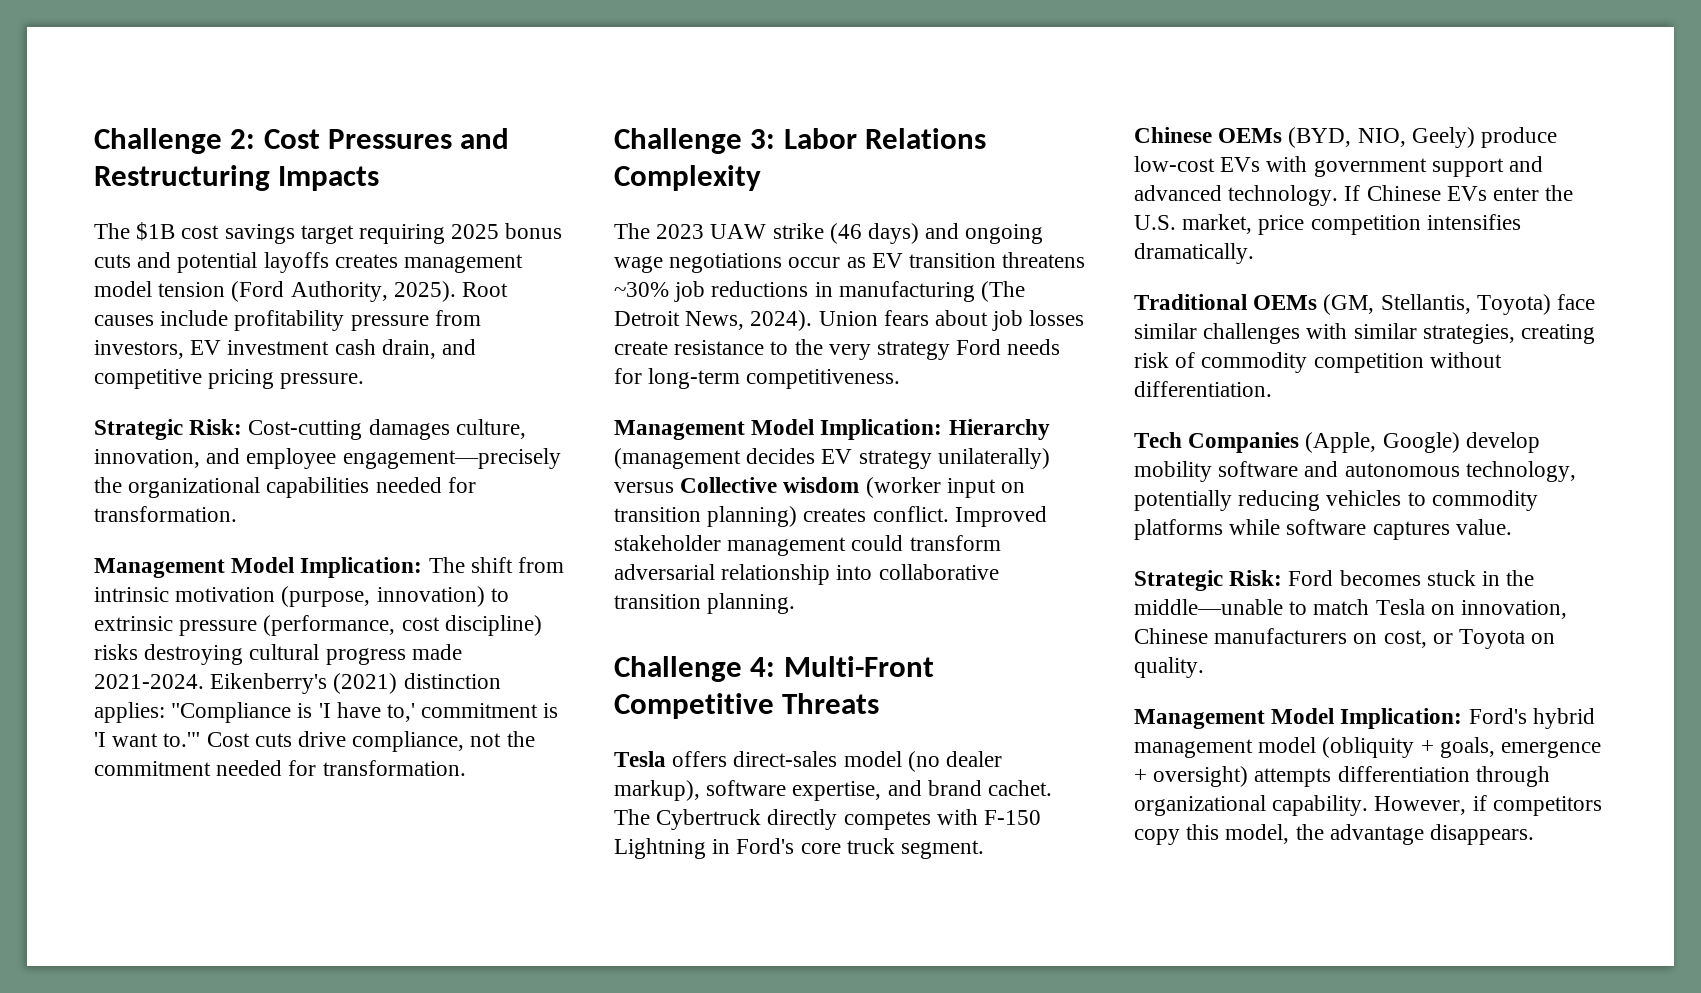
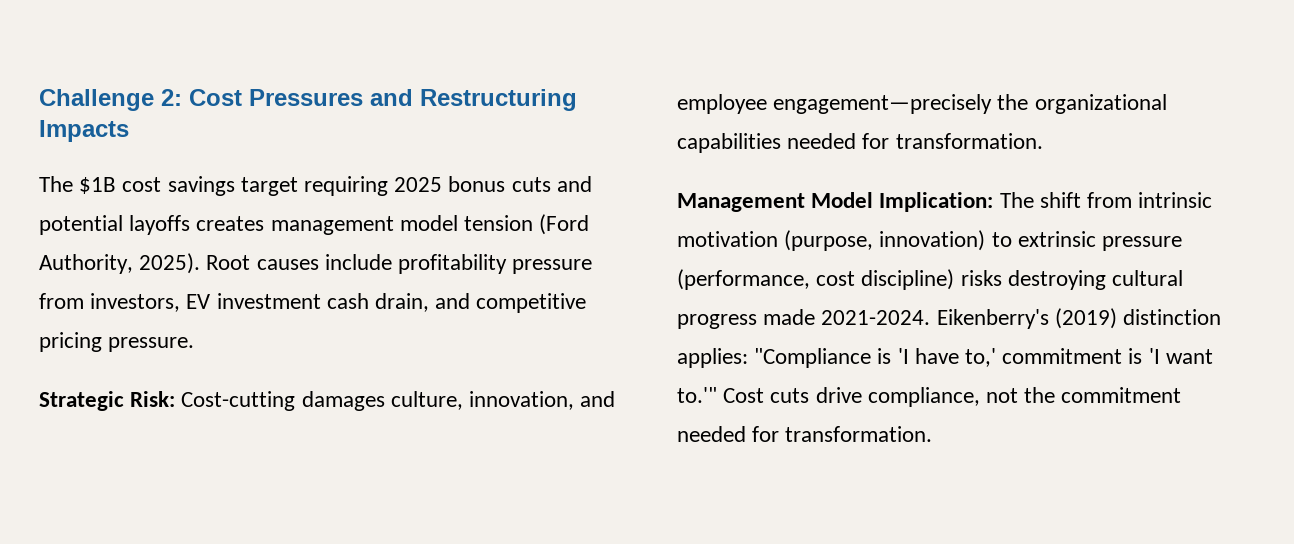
[333,673,398,694] (2021) -> [1054,308,1117,329] (2019)
[614,128,987,154] [614,165,761,191] [614,223,1044,244] [614,252,1086,273] [614,281,1026,302] [614,310,1085,331] [614,339,1061,360] [614,368,901,389] [614,419,1050,440] [614,448,1050,469] [614,477,1026,498] [614,506,1047,527] [614,535,1001,556] [614,564,999,585] [614,593,796,614] [614,656,934,682] [614,693,880,719] [614,751,1003,772] [614,780,1053,801] [614,809,1042,830] [614,838,985,859] [1134,127,1558,148] [1134,156,1544,177] [1134,185,1574,206] [1134,214,1521,235] [1134,243,1254,264] [1134,294,1596,315] [1134,323,1596,344] [1134,352,1502,373] [1134,381,1272,397] [1134,432,1540,453] [1134,461,1576,482] [1134,490,1538,511] [1134,519,1512,540] [1134,570,1535,591] [1134,599,1568,619] [1134,628,1556,649] [1134,657,1204,678] [1134,708,1595,729] [1134,737,1602,758] [1134,766,1550,787] [1134,795,1602,816] [1134,824,1535,845] // Challenge 3: Labor Relations Complexity // The 2023 UAW strike (46 days) and ongoing wage negotiations occur as EV transition threatens ~30% job reductions in manufacturing (The Detroit News, 2024). Union fears about job losses create resistance to the very strategy Ford needs for long-term competitiveness. // Management Model Implication: Hierarchy (management decides EV strategy unilaterally) versus Collective wisdom (worker input on transition planning) creates conflict. Improved stakeholder management could transform adversarial relationship into collaborative transition planning. // Challenge 4: Multi-Front Competitive Threats // Tesla offers direct-sales model (no dealer markup), software expertise, and brand cachet. The Cybertruck directly competes with F-150 Lightning in Ford's core truck segment. // Chinese OEMs (BYD, NIO, Geely) produce low-cost EVs with government support and advanced technology. If Chinese EVs enter the U.S. market, price competition intensifies dramatically. // Traditional OEMs (GM, Stellantis, Toyota) face similar challenges with similar strategies, creating risk of commodity competition without differentiation. // Tech Companies (Apple, Google) develop mobility software and autonomous technology, potentially reducing vehicles to commodity platforms while software captures value. // Strategic Risk: Ford becomes stuck in the middle—unable to match Tesla on innovation, Chinese manufacturers on cost, or Toyota on quality. // Management Model Implication: Ford's hybrid management model (obliquity + goals, emergence + oversight) attempts differentiation through organizational capability. However, if competitors copy this model, the advantage disappears. -> (933, 434) none

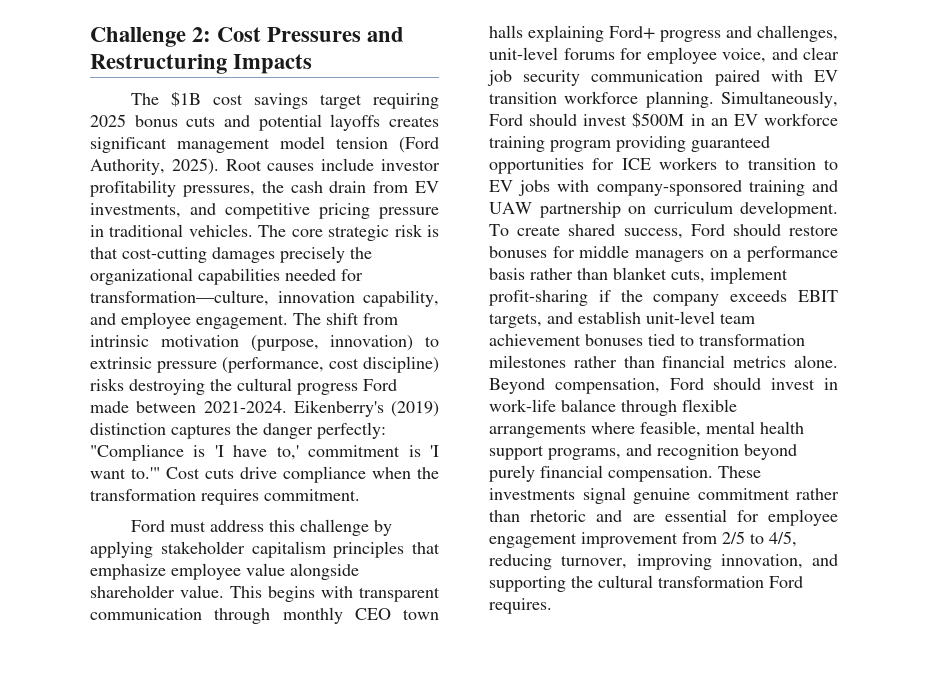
(265, 223) none -> [90,137,167,153] significant
[398,254,593,274] [39,293,587,313] [39,332,195,352] [39,391,616,411] [677,94,993,114] profitability pressure from investors, EV investment cash drain, and competitive pricing pressure. // Strategic Risk: Cost-cutting damages culture, innovation, and employee engagement—precisely -> [381,159,441,171] [90,180,439,197] [90,203,439,219] [90,224,439,241] [90,246,345,263] investor profitability pressures, the cash drain from EV investments, and competitive pricing pressure in traditional vehicles. The core strategic risk is that cost-cutting damages precisely
[895,133,1043,149] [677,192,994,212] transformation. // Management Model Implication: -> [90,290,439,307] [90,312,288,329] transformation—culture, innovation capability, and employee engagement.
(1106, 280) none -> [210,379,232,391] the
[763,309,816,325] made -> [363,379,397,391] [90,401,197,413] Ford made between
[677,348,748,368] applies: -> [171,422,386,439] captures the danger perfectly:
[867,387,1182,407] [677,426,933,442] compliance, not the commitment needed for transformation. -> [283,466,439,483] [90,489,360,505] [130,519,392,536] [90,541,440,558] [90,563,359,580] [90,585,440,602] [90,607,439,624] [489,25,838,42] [489,47,839,64] [487,70,838,86] [489,91,838,108] [489,112,838,128] [489,136,770,152] [489,157,838,174] [489,180,838,196] [489,201,838,218] [489,223,838,239] [489,245,838,262] [489,267,788,284] [489,290,838,306] [489,311,755,328] [489,334,805,346] [489,355,838,368] [489,377,838,394] [489,399,737,416] [489,421,804,438] [489,444,797,460] [489,465,761,482] [489,487,839,504] [489,509,838,526] [489,531,797,548] [489,554,838,570] [489,575,803,592] [489,598,552,614] compliance when the transformation requires commitment. // Ford must address this challenge by applying stakeholder capitalism principles that emphasize employee value alongside shareholder value. This begins with transparent communication through monthly CEO town halls explaining Ford+ progress and challenges, unit-level forums for employee voice, and clear job security communication paired with EV transition workforce planning. Simultaneously, Ford should invest $500M in an EV workforce training program providing guaranteed opportunities for ICE workers to transition to EV jobs with company-sponsored training and UAW partnership on curriculum development. To create shared success, Ford should restore bonuses for middle managers on a performance basis rather than blanket cuts, implement profit-sharing if the company exceeds EBIT targets, and establish unit-level team achievement bonuses tied to transformation milestones rather than financial metrics alone. Beyond compensation, Ford should invest in work-life balance through flexible arrangements where feasible, mental health support programs, and recognition beyond purely financial compensation. These investments signal genuine commitment rather than rhetoric and are essential for employee engagement improvement from 2/5 to 4/5, reducing turnover, improving innovation, and supporting the cultural transformation Ford requires.

